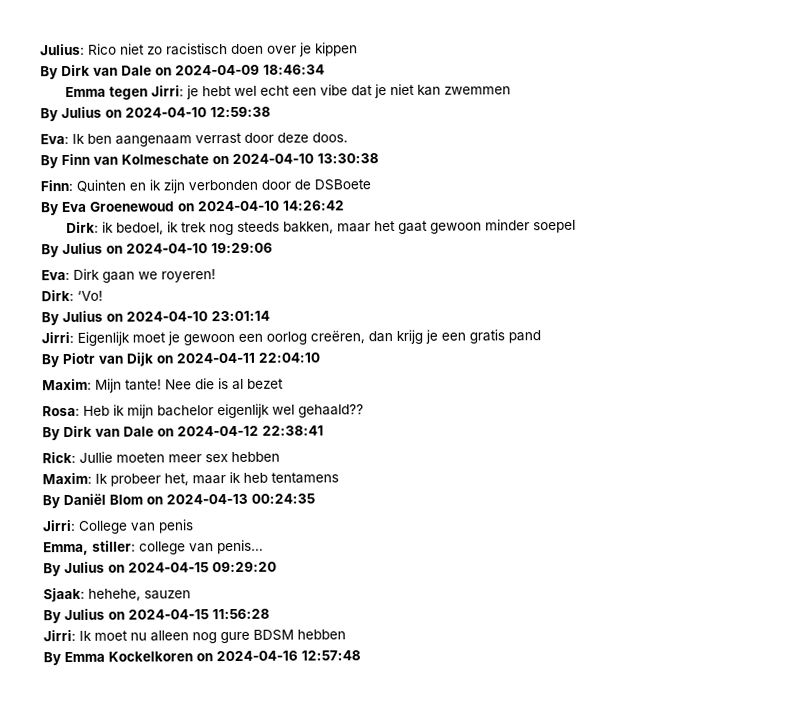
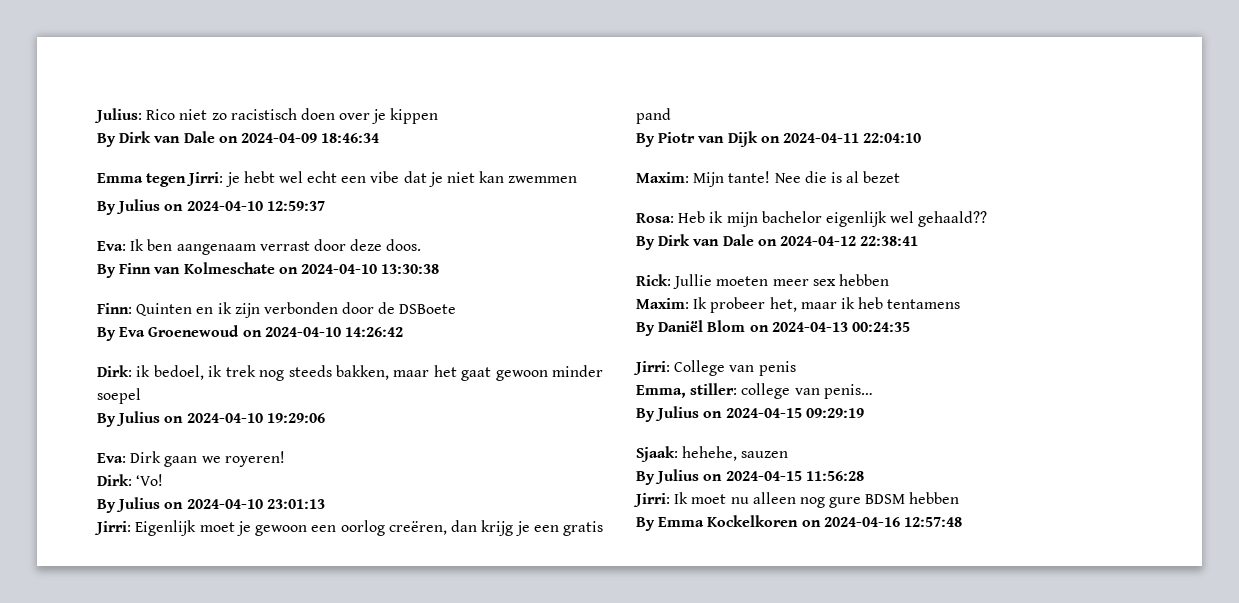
[210,106,271,118] 12:59:38 -> [266,201,325,211] 12:59:37
[211,310,270,322] 23:01:14 -> [266,499,325,509] 23:01:13
[212,561,277,573] 09:29:20 -> [805,408,864,418] 09:29:19

